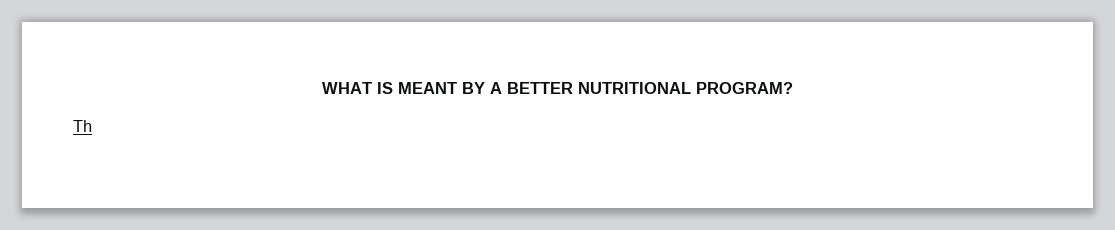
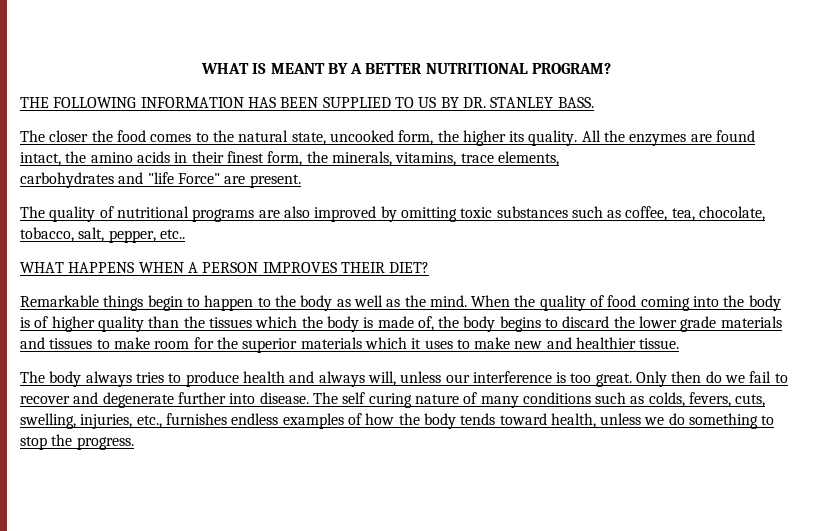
[73,120,92,132] Th -> [20,97,594,108] [20,130,756,146] [20,151,559,166] [20,172,301,188] [20,206,766,222] [20,227,185,243] [20,262,430,273] [20,295,781,311] [20,316,782,332] [20,337,680,353] [20,371,788,387] [20,392,766,408] [20,413,775,429] [20,434,134,450] THE FOLLOWING INFORMATION HAS BEEN SUPPLIED TO US BY DR. STANLEY BASS. // The closer the food comes to the natural state, uncooked form, the higher its quality. All the enzymes are found intact, the amino acids in their finest form, the minerals, vitamins, trace elements, // carbohydrates and "life Force" are present. // The quality of nutritional programs are also improved by omitting toxic substances such as coffee, tea, chocolate, tobacco, salt, pepper, etc.. // WHAT HAPPENS WHEN A PERSON IMPROVES THEIR DIET? // Remarkable things begin to happen to the body as well as the mind. When the quality of food coming into the body is of higher quality than the tissues which the body is made of, the body begins to discard the lower grade materials and tissues to make room for the superior materials which it uses to make new and healthier tissue. // The body always tries to produce health and always will, unless our interference is too great. Only then do we fail to recover and degenerate further into disease. The self curing nature of many conditions such as colds, fevers, cuts, swelling, injuries, etc., furnishes endless examples of how the body tends toward health, unless we do something to stop the progress.

